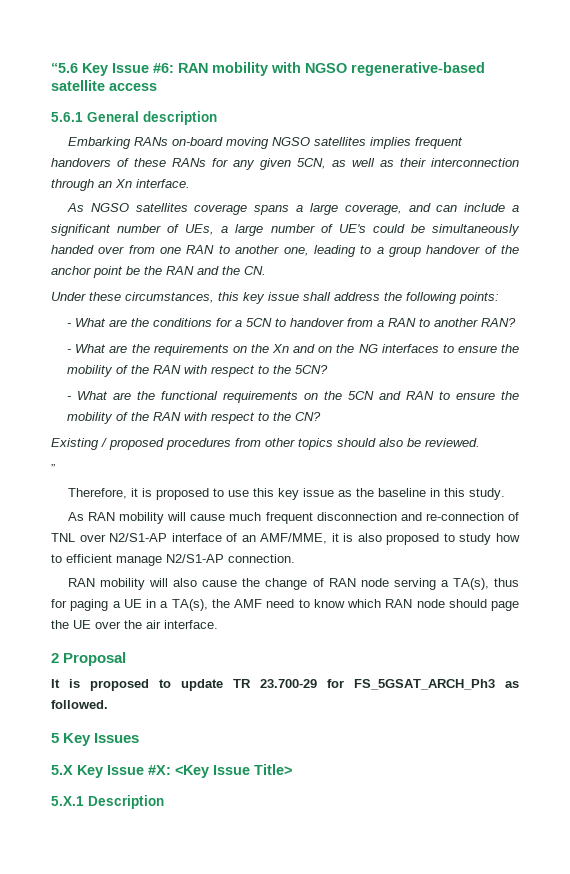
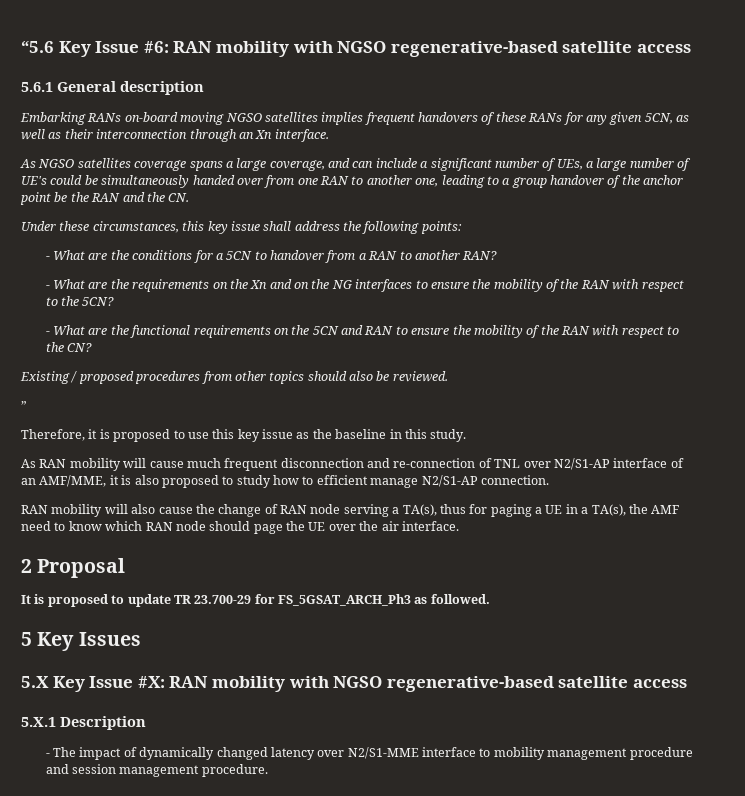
[175,764,292,778] [51,795,164,809] <Key Issue Title> // 5.X.1 Description -> [169,676,687,692] [21,716,146,730] [45,747,693,760] [45,764,268,777] RAN mobility with NGSO regenerative-based satellite access // 5.X.1 Description // - The impact of dynamically changed latency over N2/S1-MME interface to mobility management procedure and session management procedure.

